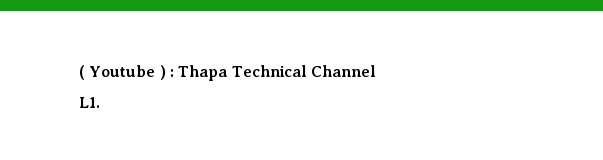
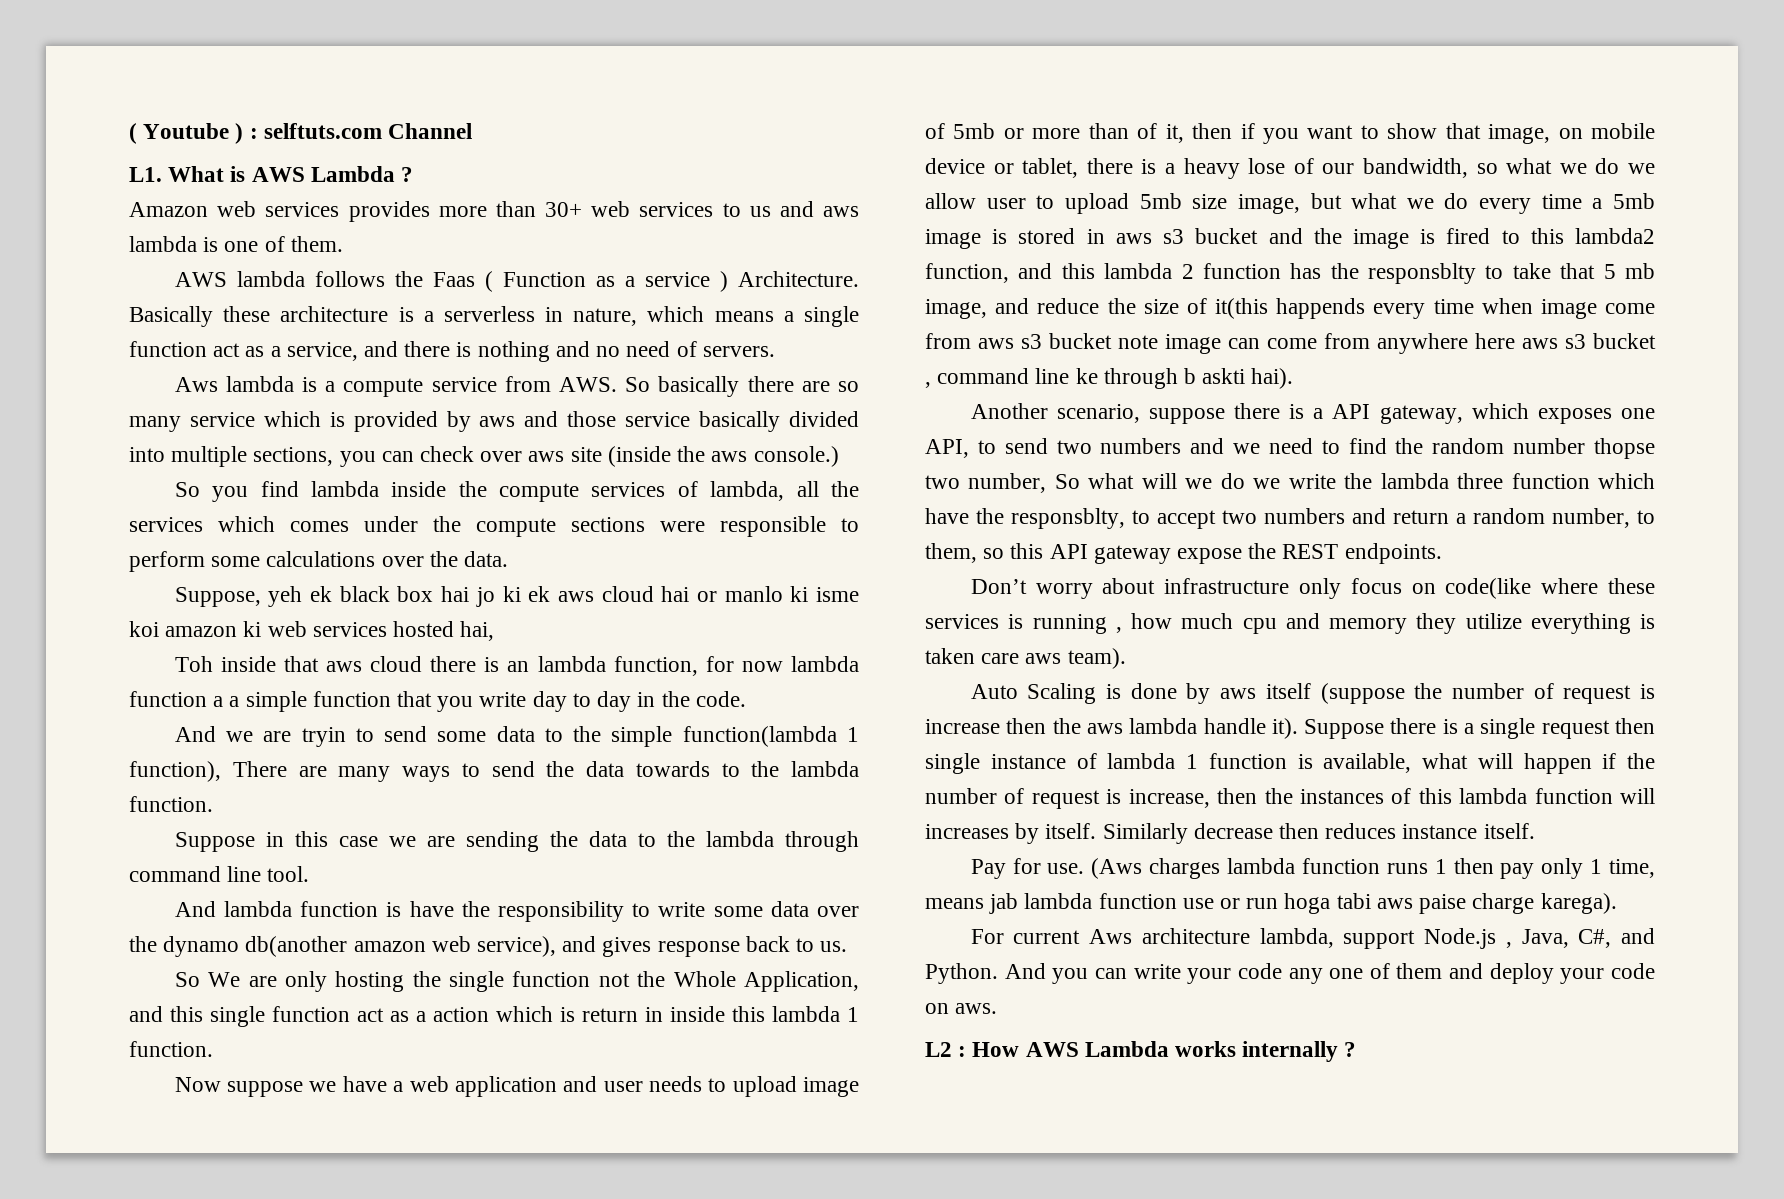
[178,65,307,81] Thapa Technical -> [263,123,382,139] selftuts.com
(100, 102) none -> [168,166,414,182] [129,201,859,222] [129,236,343,252] [174,271,859,292] [129,306,859,327] [129,341,775,362] [174,376,859,397] [129,411,859,432] [129,446,839,467] [174,481,859,502] [129,516,859,537] [129,551,509,572] [174,586,860,607] [129,621,495,641] [174,656,860,676] [129,691,746,712] [174,726,860,747] [129,761,859,782] [129,796,213,812] [174,831,860,852] [129,866,310,882] [174,901,859,922] [129,936,848,957] [174,971,859,992] [129,1006,859,1027] [129,1041,213,1057] [174,1076,860,1097] [925,123,1655,144] [925,158,1655,179] [925,193,1655,214] [925,228,1655,249] [925,263,1655,284] [925,298,1655,319] [925,333,1656,354] [925,368,1294,389] [970,403,1655,424] [925,438,1655,459] [925,473,1655,493] [925,508,1655,529] [925,543,1442,564] [970,578,1655,599] [925,613,1655,634] [925,648,1126,669] [970,683,1655,704] [925,718,1655,739] [925,753,1655,774] [925,788,1655,809] [925,823,1535,844] [970,858,1655,879] [925,893,1617,914] [970,928,1655,949] [925,963,1655,984] [925,1003,998,1014] [925,1041,1357,1062] What is AWS Lambda ? // Amazon web services provides more than 30+ web services to us and aws lambda is one of them. // AWS lambda follows the Faas ( Function as a service ) Architecture. Basically these architecture is a serverless in nature, which means a single function act as a service, and there is nothing and no need of servers. // Aws lambda is a compute service from AWS. So basically there are so many service which is provided by aws and those service basically divided into multiple sections, you can check over aws site (inside the aws console.) // So you find lambda inside the compute services of lambda, all the services which comes under the compute sections were responsible to perform some calculations over the data. // Suppose, yeh ek black box hai jo ki ek aws cloud hai or manlo ki isme koi amazon ki web services hosted hai, // Toh inside that aws cloud there is an lambda function, for now lambda function a a simple function that you write day to day in the code. // And we are tryin to send some data to the simple function(lambda 1 function), There are many ways to send the data towards to the lambda function. // Suppose in this case we are sending the data to the lambda through command line tool. // And lambda function is have the responsibility to write some data over the dynamo db(another amazon web service), and gives response back to us. // So We are only hosting the single function not the Whole Application, and this single function act as a action which is return in inside this lambda 1 function. // Now suppose we have a web application and user needs to upload image of 5mb or more than of it, then if you want to show that image, on mobile device or tablet, there is a heavy lose of our bandwidth, so what we do we allow user to upload 5mb size image, but what we do every time a 5mb image is stored in aws s3 bucket and the image is fired to this lambda2 function, and this lambda 2 function has the responsblty to take that 5 mb image, and reduce the size of it(this happends every time when image come from aws s3 bucket note image can come from anywhere here aws s3 bucket , command line ke through b askti hai). // Another scenario, suppose there is a API gateway, which exposes one API, to send two numbers and we need to find the random number thopse two number, So what will we do we write the lambda three function which have the responsblty, to accept two numbers and return a random number, to them, so this API gateway expose the REST endpoints. // Don’t worry about infrastructure only focus on code(like where these services is running , how much cpu and memory they utilize everything is taken care aws team). // Auto Scaling is done by aws itself (suppose the number of request is increase then the aws lambda handle it). Suppose there is a single request then single instance of lambda 1 function is available, what will happen if the number of request is increase, then the instances of this lambda function will increases by itself. Similarly decrease then reduces instance itself. // Pay for use. (Aws charges lambda function runs 1 then pay only 1 time, means jab lambda function use or run hoga tabi aws paise charge karega). // For current Aws architecture lambda, support Node.js , Java, C#, and Python. And you can write your code any one of them and deploy your code on aws. // L2 : How AWS Lambda works internally ?

